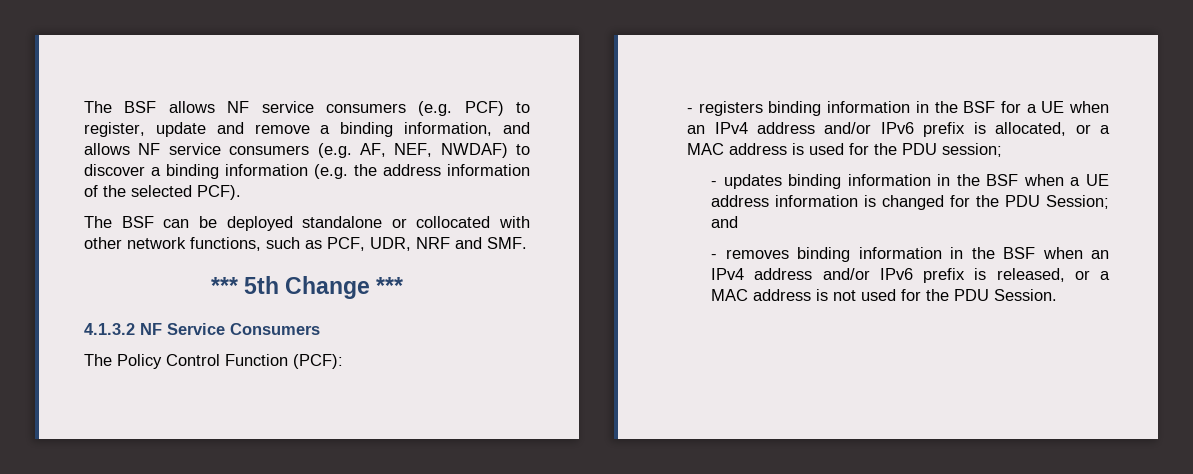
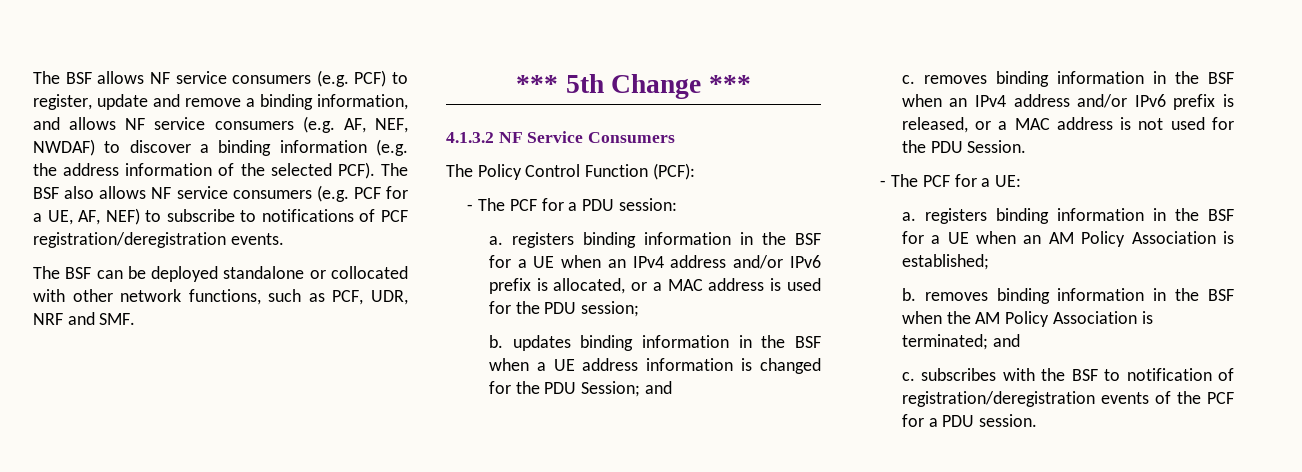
(241, 192) none -> [381,163,408,176] [33,185,408,202] [33,208,408,225] [33,232,284,248] The BSF also allows NF service consumers (e.g. PCF for a UE, AF, NEF) to subscribe to notifications of PCF registration/deregistration events.
(694, 110) none -> [478,198,677,211] [488,236,503,245] The PCF for a PDU session: // a.
[711,181,718,186] - -> [488,335,503,348] b.
[711,254,718,259] - -> [901,75,915,84] c.
(1058, 295) none -> [880,174,1022,187] [901,208,1234,224] [901,231,1234,247] [901,254,989,270] [901,288,1234,304] [901,311,1153,327] [901,334,1020,350] [901,368,1234,381] [901,391,1234,407] [901,414,1038,427] // - The PCF for a UE: // a. registers binding information in the BSF for a UE when an AM Policy Association is established; // b. removes binding information in the BSF when the AM Policy Association is terminated; and // c. subscribes with the BSF to notification of registration/deregistration events of the PCF for a PDU session.

